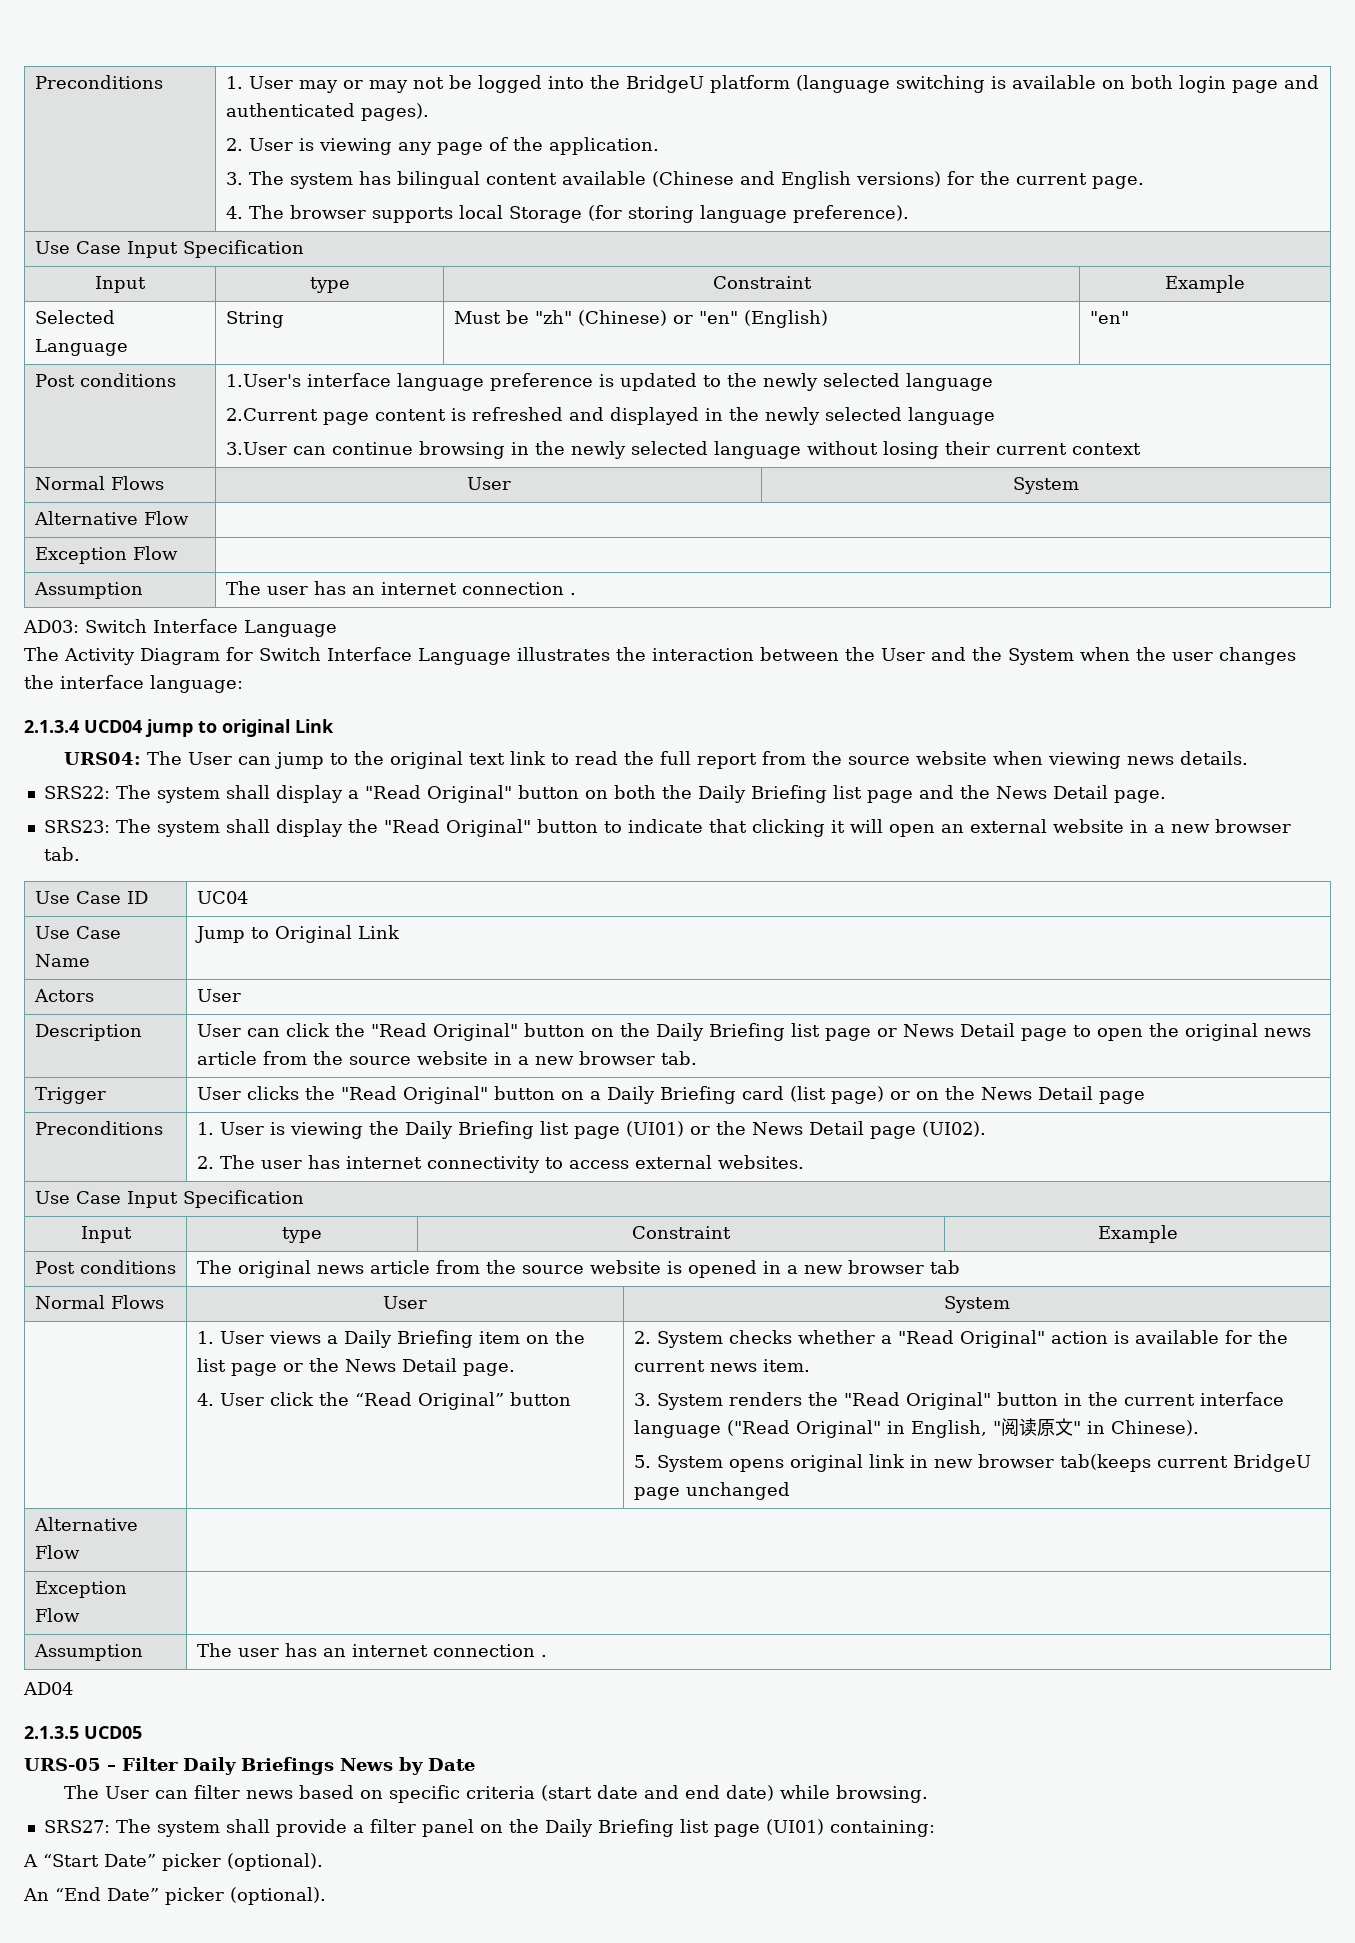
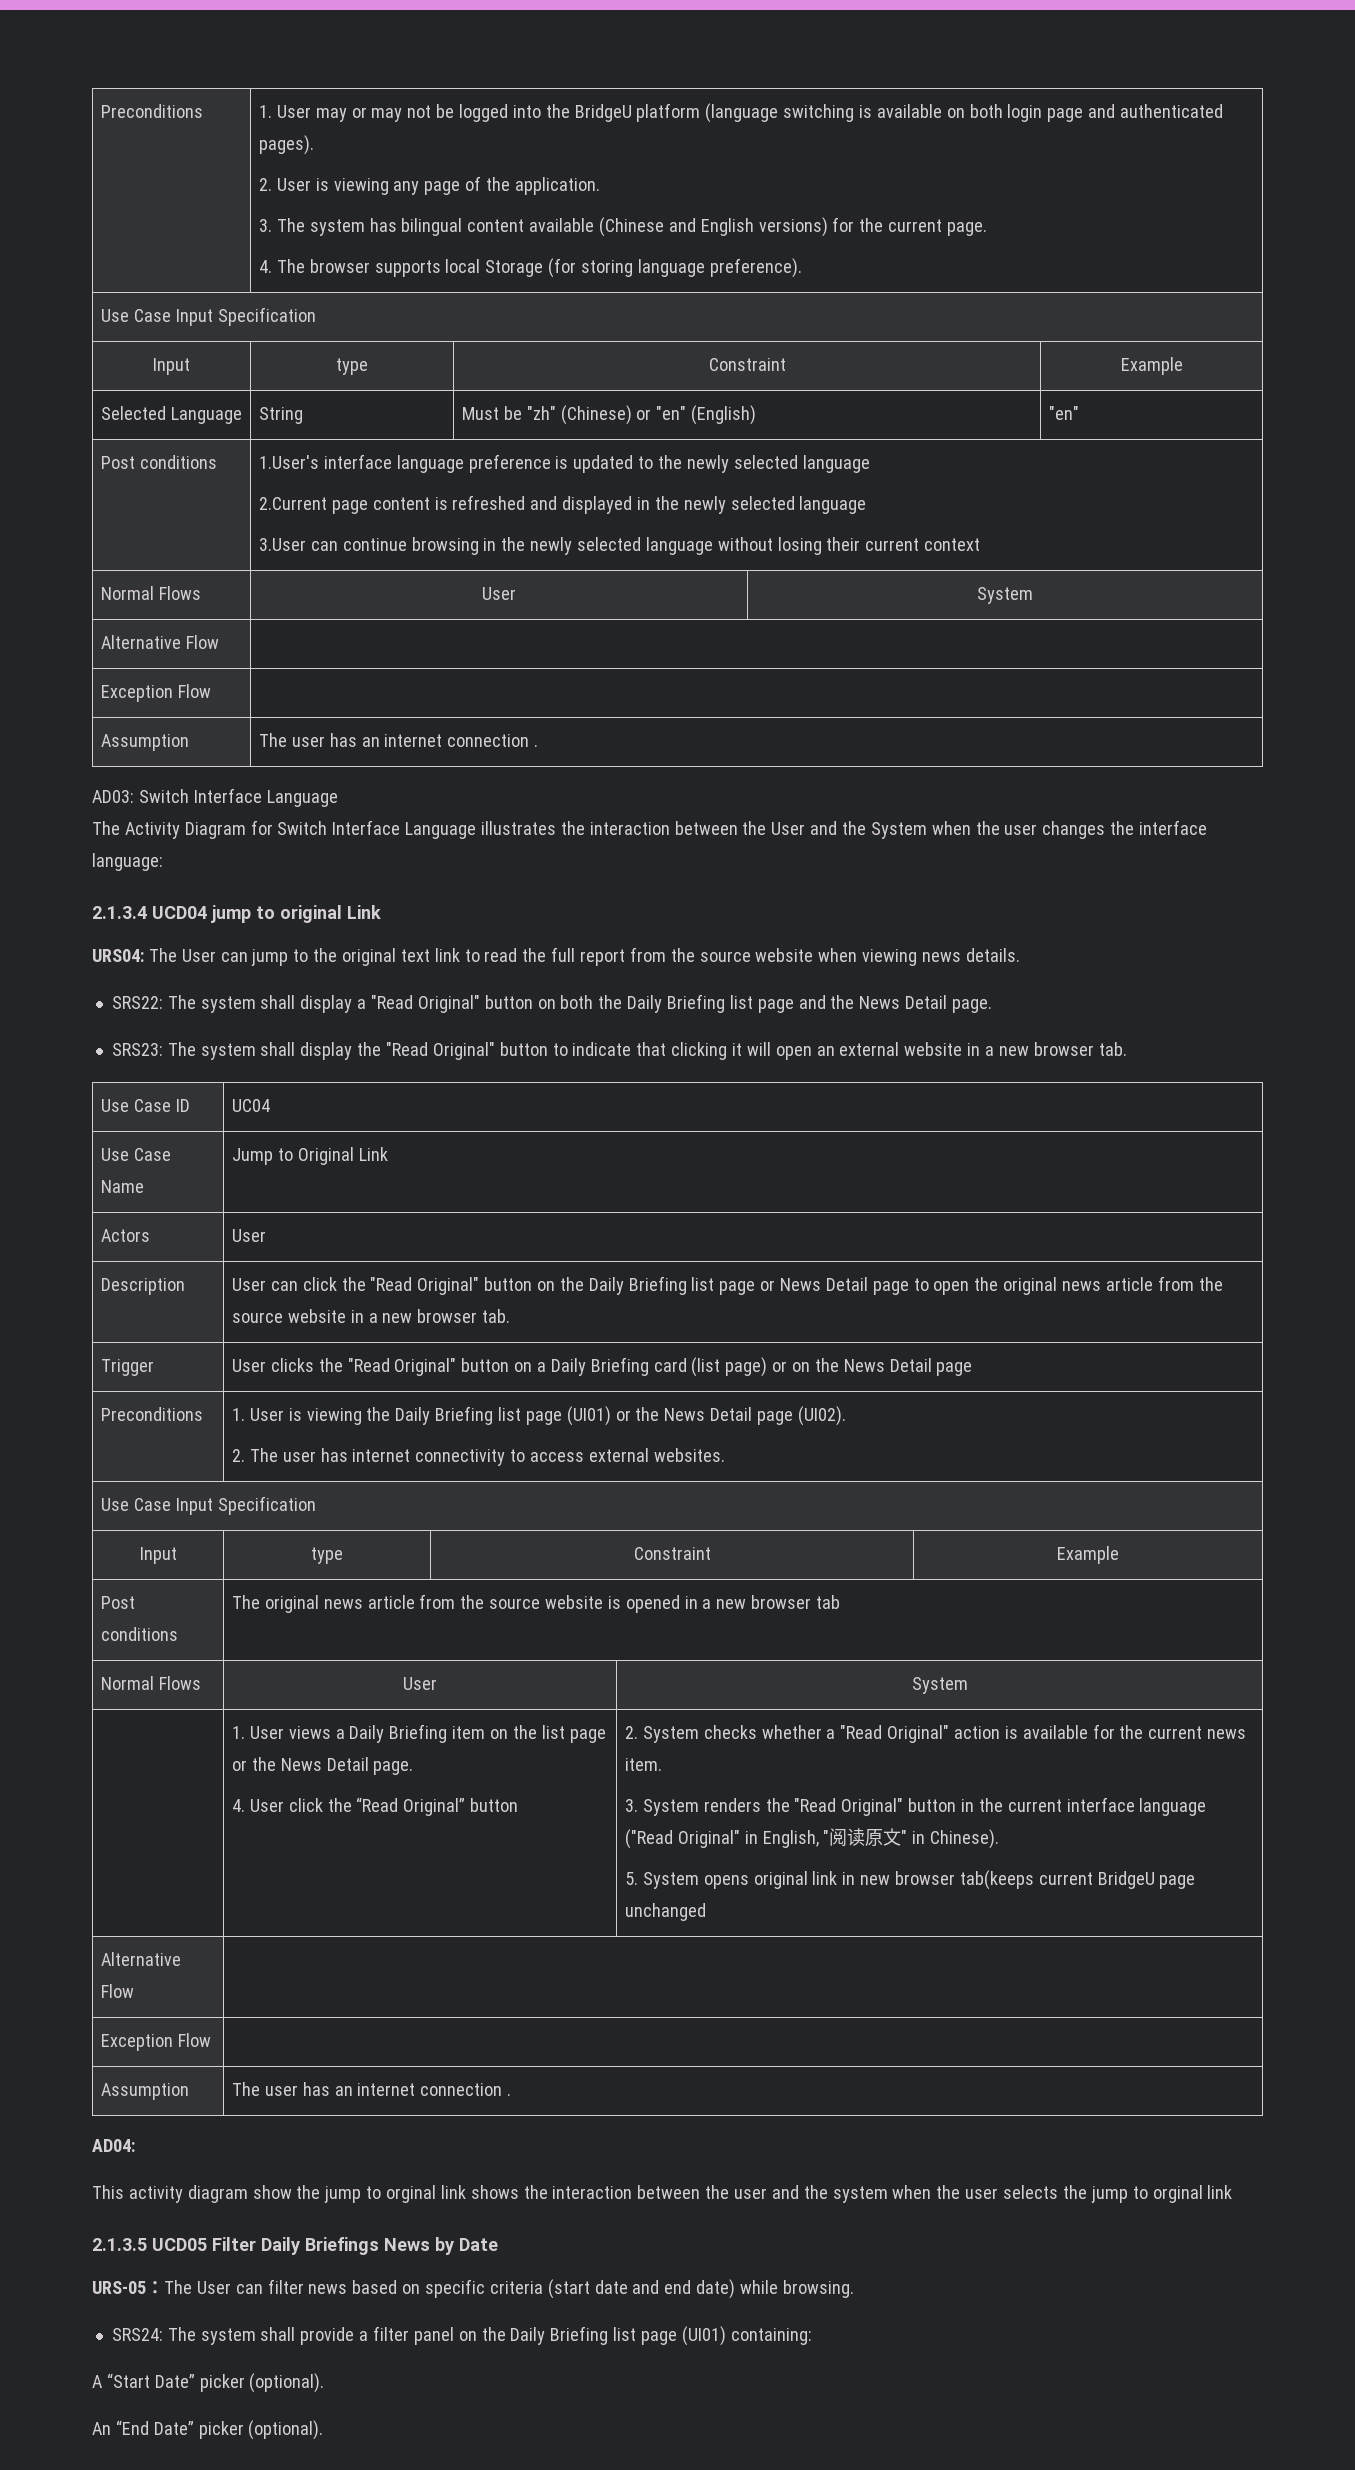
[23,1682,73,1695] AD04 -> [92,2139,135,2152] [92,2185,1233,2203] AD04: // This activity diagram show the jump to orginal link shows the interaction between the user and the system when the user selects the jump to orginal link
[24,1758,116,1771] // URS‑05 – -> (207, 2244) none
(475, 1764) none -> [92,2281,164,2294] URS‑05：
[43,1820,110,1833] SRS27: -> [111,2328,163,2341] SRS24:

